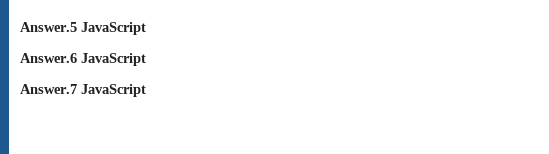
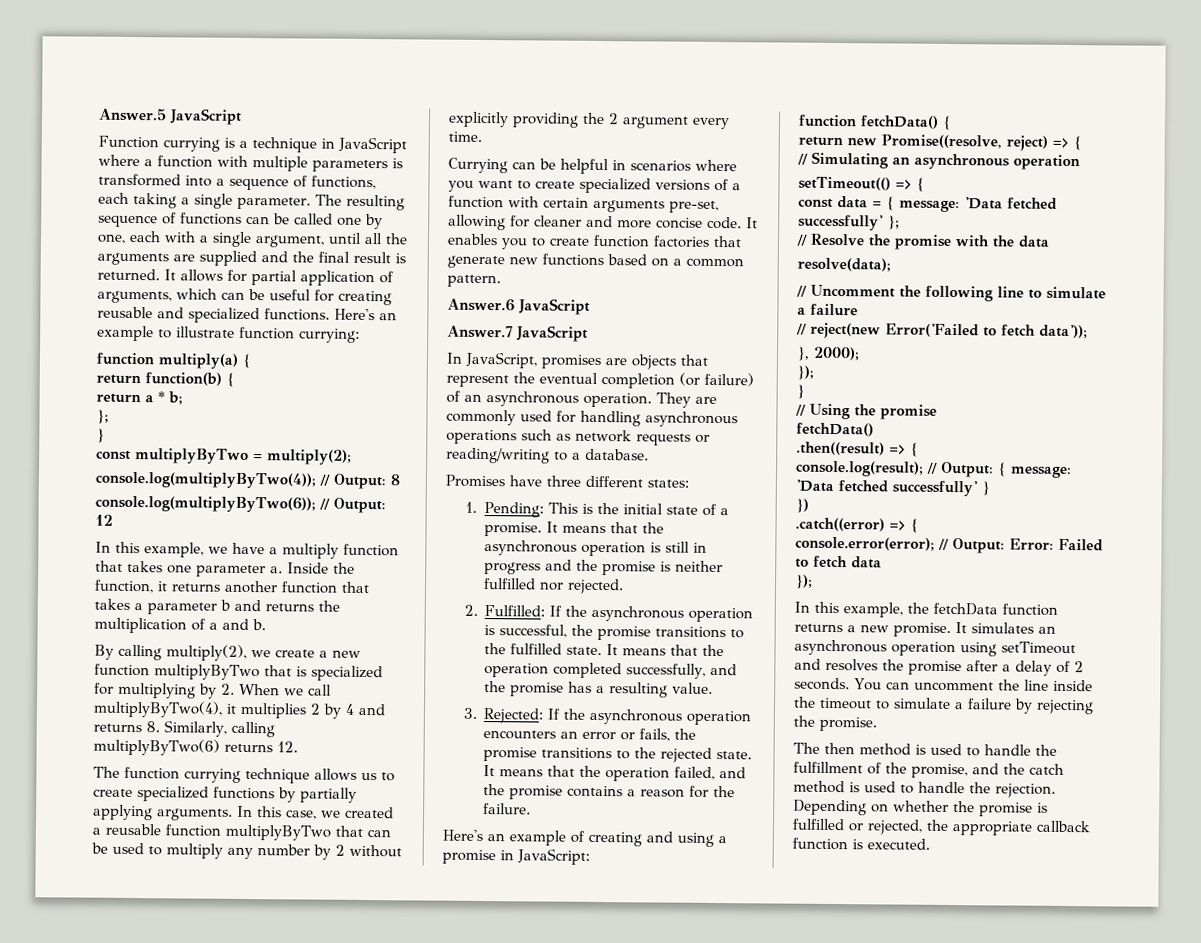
[20,53,146,66] [20,84,146,97] Answer.6 JavaScript // Answer.7 JavaScript -> [98,135,407,154] [98,154,403,173] [98,173,376,191] [98,192,405,211] [98,212,383,230] [97,230,408,248] [97,250,406,267] [97,268,394,287] [97,288,392,306] [97,306,397,324] [97,325,360,343] [96,352,251,369] [96,372,235,387] [96,391,183,405] [96,409,109,424] [96,428,105,443] [96,448,352,465] [95,471,400,490] [95,495,386,514] [95,514,113,526] [95,541,399,559] [95,560,355,578] [94,579,370,594] [94,598,340,615] [94,617,266,634] [94,644,361,661] [94,663,383,682] [94,682,332,699] [93,700,386,719] [93,720,275,738] [93,738,298,756] [93,766,395,784] [93,786,357,803] [93,804,394,821] [92,823,391,841] [91,842,402,860] [448,111,730,130] [448,131,482,142] [448,157,737,175] [448,177,741,194] [448,195,719,213] [448,214,758,231] [447,233,742,250] [447,253,744,269] [447,274,501,288] [447,298,590,315] [447,325,588,342] [446,351,709,370] [446,372,754,389] [446,390,717,408] [446,409,738,428] [446,429,710,446] [446,447,649,464] [445,474,689,488] [464,501,730,518] [484,521,665,537] [484,540,708,557] [484,559,724,576] [483,578,625,595] [463,604,754,623] [484,624,745,641] [484,643,725,657] [484,662,738,679] [484,681,714,698] [462,707,752,726] [483,728,697,742] [483,747,753,763] [483,765,747,782] [483,784,736,800] [483,803,532,815] [442,829,727,847] [442,848,590,865] [798,114,952,130] [798,134,1082,151] [797,151,1080,171] [798,176,925,192] [798,196,1057,213] [798,214,900,231] [796,233,1050,250] [797,257,891,272] [796,284,1106,302] [797,303,858,317] [796,322,1088,339] [796,346,860,361] [796,365,814,380] [796,384,805,399] [795,403,937,420] [796,422,874,437] [796,441,919,457] [795,460,1072,479] [795,479,990,497] [795,498,809,513] [795,517,919,533] [795,536,1103,554] [795,555,882,569] [795,574,813,589] [794,601,1058,618] [794,622,1056,638] [794,639,1076,657] [794,658,1084,676] [794,677,1093,692] [793,696,1094,715] [793,715,877,732] [793,742,1057,757] [793,761,1064,779] [793,780,1056,798] [793,799,1048,817] [792,818,1091,836] [792,837,930,851] Function currying is a technique in JavaScript where a function with multiple parameters is transformed into a sequence of functions, each taking a single parameter. The resulting sequence of functions can be called one by one, each with a single argument, until all the arguments are supplied and the final result is returned. It allows for partial application of arguments, which can be useful for creating reusable and specialized functions. Here's an example to illustrate function currying: // function multiply(a) { // return function(b) { // return a * b; // }; // } // const multiplyByTwo = multiply(2); // console.log(multiplyByTwo(4)); // Output: 8 // console.log(multiplyByTwo(6)); // Output: 12 // In this example, we have a multiply function that takes one parameter a. Inside the function, it returns another function that takes a parameter b and returns the multiplication of a and b. // By calling multiply(2), we create a new function multiplyByTwo that is specialized for multiplying by 2. When we call multiplyByTwo(4), it multiplies 2 by 4 and returns 8. Similarly, calling multiplyByTwo(6) returns 12. // The function currying technique allows us to create specialized functions by partially applying arguments. In this case, we created a reusable function multiplyByTwo that can be used to multiply any number by 2 without explicitly providing the 2 argument every time. // Currying can be helpful in scenarios where you want to create specialized versions of a function with certain arguments pre-set, allowing for cleaner and more concise code. It enables you to create function factories that generate new functions based on a common pattern. // Answer.6 JavaScript // Answer.7 JavaScript // In JavaScript, promises are objects that represent the eventual completion (or failure) of an asynchronous operation. They are commonly used for handling asynchronous operations such as network requests or reading/writing to a database. // Promises have three different states: // 1. Pending: This is the initial state of a promise. It means that the asynchronous operation is still in progress and the promise is neither fulfilled nor rejected. // 2. Fulfilled: If the asynchronous operation is successful, the promise transitions to the fulfilled state. It means that the operation completed successfully, and the promise has a resulting value. // 3. Rejected: If the asynchronous operation encounters an error or fails, the promise transitions to the rejected state. It means that the operation failed, and the promise contains a reason for the failure. // Here's an example of creating and using a promise in JavaScript: // function fetchData() { // return new Promise((resolve, reject) => { // // Simulating an asynchronous operation // setTimeout(() => { // const data = { message: 'Data fetched successfully' }; // // Resolve the promise with the data // resolve(data); // // Uncomment the following line to simulate a failure // // reject(new Error('Failed to fetch data')); // }, 2000); // }); // } // // Using the promise // fetchData() // .then((result) => { // console.log(result); // Output: { message: 'Data fetched successfully' } // }) // .catch((error) => { // console.error(error); // Output: Error: Failed to fetch data // }); // In this example, the fetchData function returns a new promise. It simulates an asynchronous operation using setTimeout and resolves the promise after a delay of 2 seconds. You can uncomment the line inside the timeout to simulate a failure by rejecting the promise. // The then method is used to handle the fulfillment of the promise, and the catch method is used to handle the rejection. Depending on whether the promise is fulfilled or rejected, the appropriate callback function is executed.

